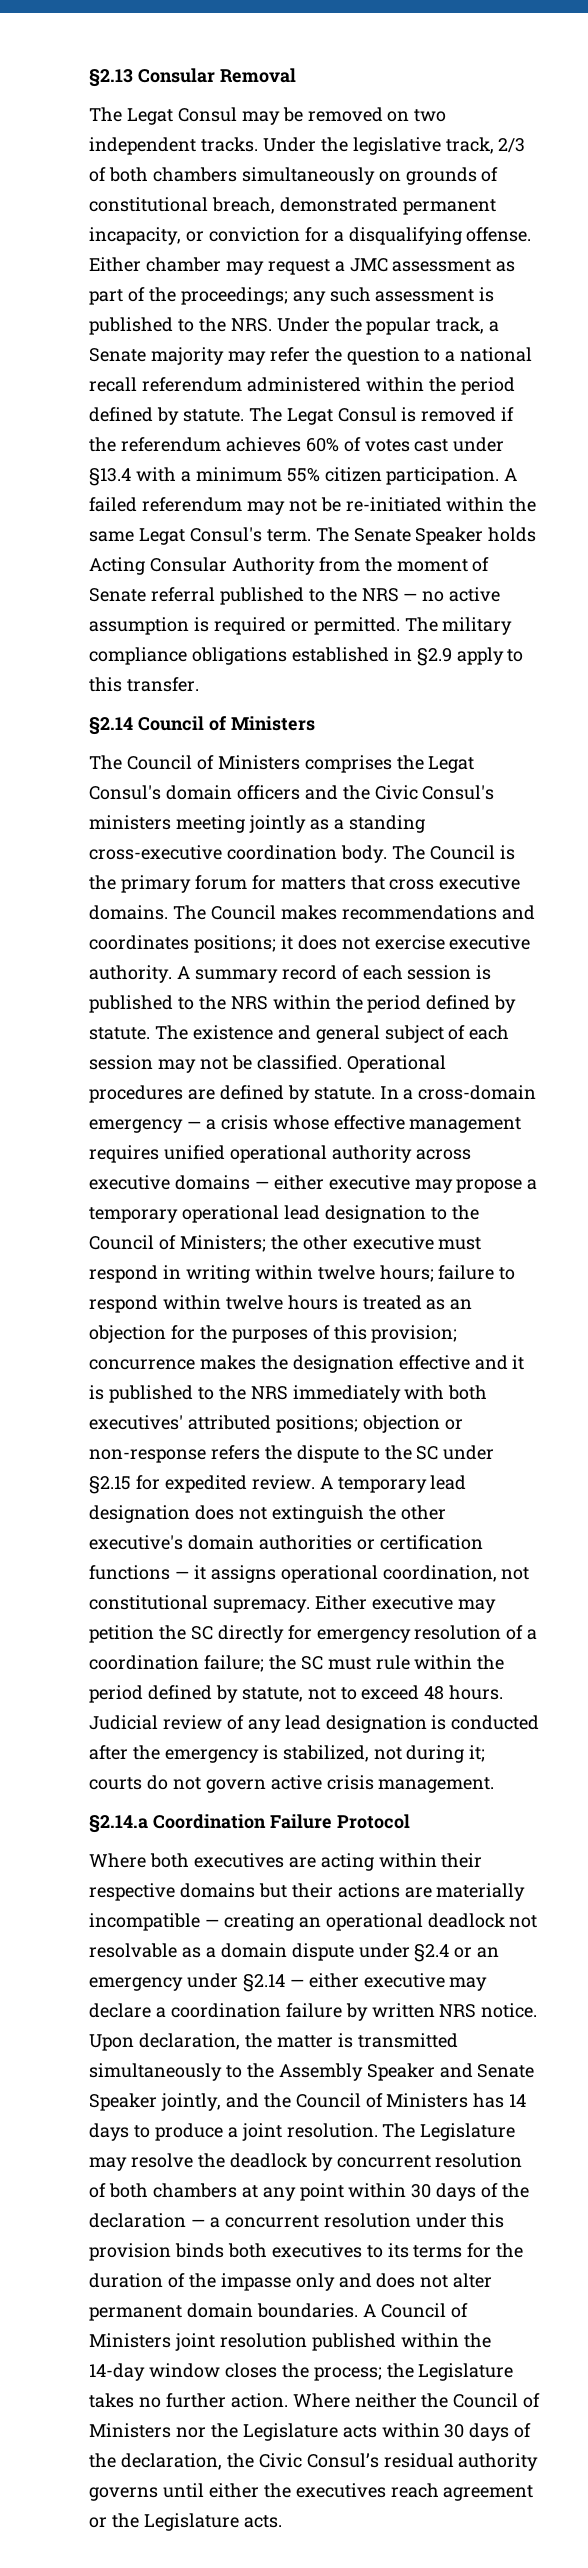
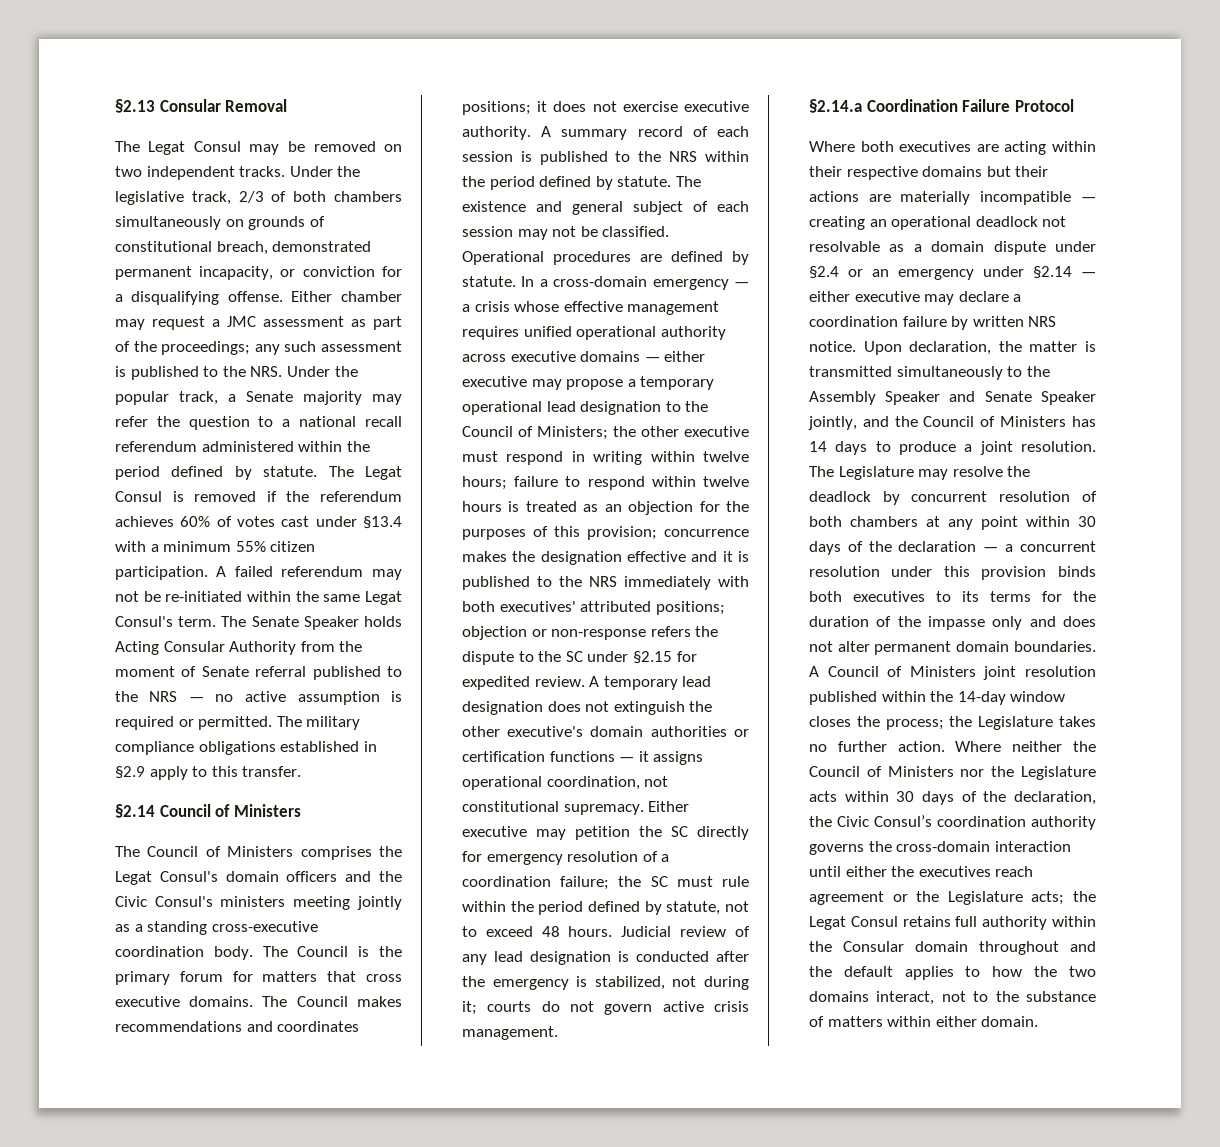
[383,2453,454,2468] residual -> [936,816,1026,827] coordination
(159, 2494) none -> [868,841,1071,852] the cross-domain interaction
[243,2515,282,2528] acts. -> [1031,891,1096,905] [808,916,1096,930] [808,941,1096,955] [808,966,1096,980] [808,991,1096,1005] [808,1016,1039,1027] acts; the Legat Consul retains full authority within the Consular domain throughout and the default applies to how the two domains interact, not to the substance of matters within either domain.

